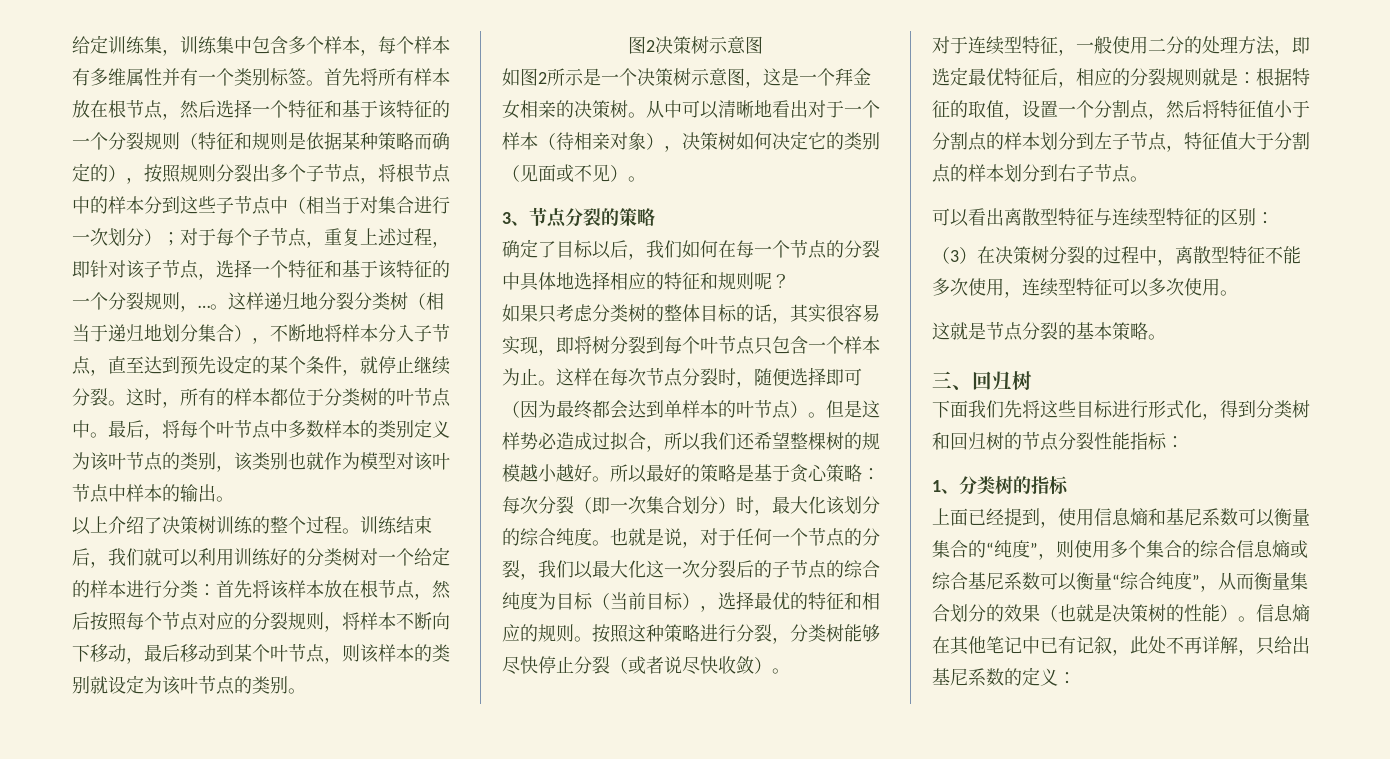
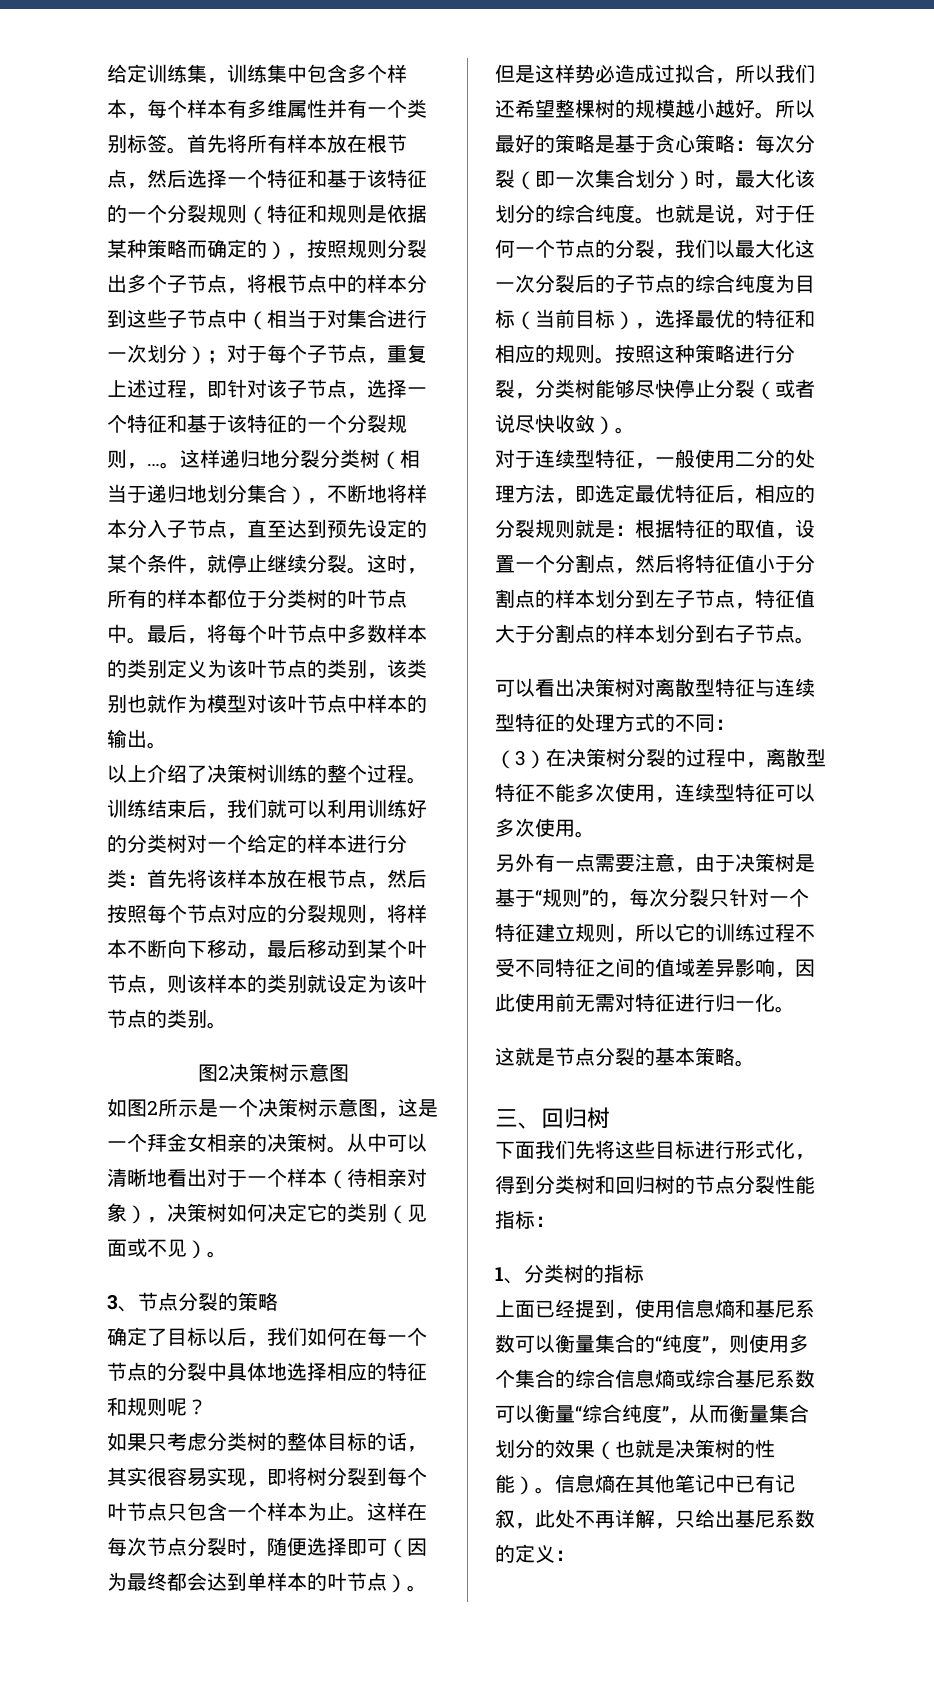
(1004, 217) none -> [575,678,655,697] 决策树对
[1220,208,1256,226] 区别 -> [575,713,715,732] 处理方式的不同
(1238, 293) none -> [495,853,815,873] [495,888,809,908] [495,923,815,943] [495,958,815,978] [495,993,795,1013] // 另外有一点需要注意，由于决策树是基于“规则”的，每次分裂只针对一个特征建立规则，所以它的训练过程不受不同特征之间的值域差异影响，因此使用前无需对特征进行归一化。

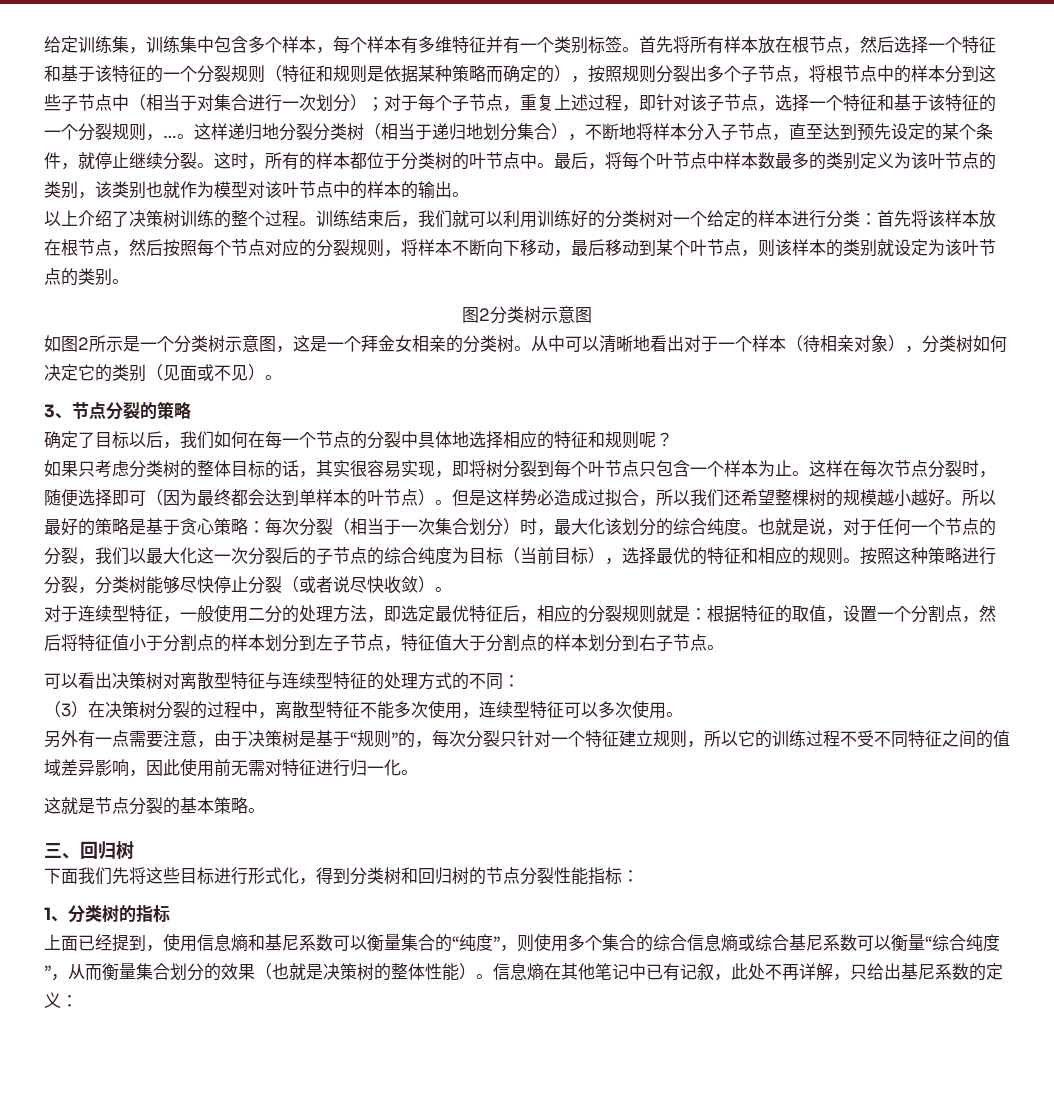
[287,99,327,118] 属性 -> [452,36,486,53] 特征
[347,624,427,643] 多数样本 -> [724,152,809,169] 样本数最多
(367, 703) none -> [350,181,367,199] 的
[228,1063,269,1082] 决策 -> [490,306,524,324] 分类
[258,1098,298,1117] 决策 -> [174,335,208,353] 分类
[267,1133,307,1152] 决策 -> [463,335,497,353] 分类
[167,1203,207,1222] 决策 -> [922,335,956,353] 分类
[535,171,555,188] 即 -> [350,518,401,535] 相当于
(755, 1448) none -> [391,963,425,980] 整体

